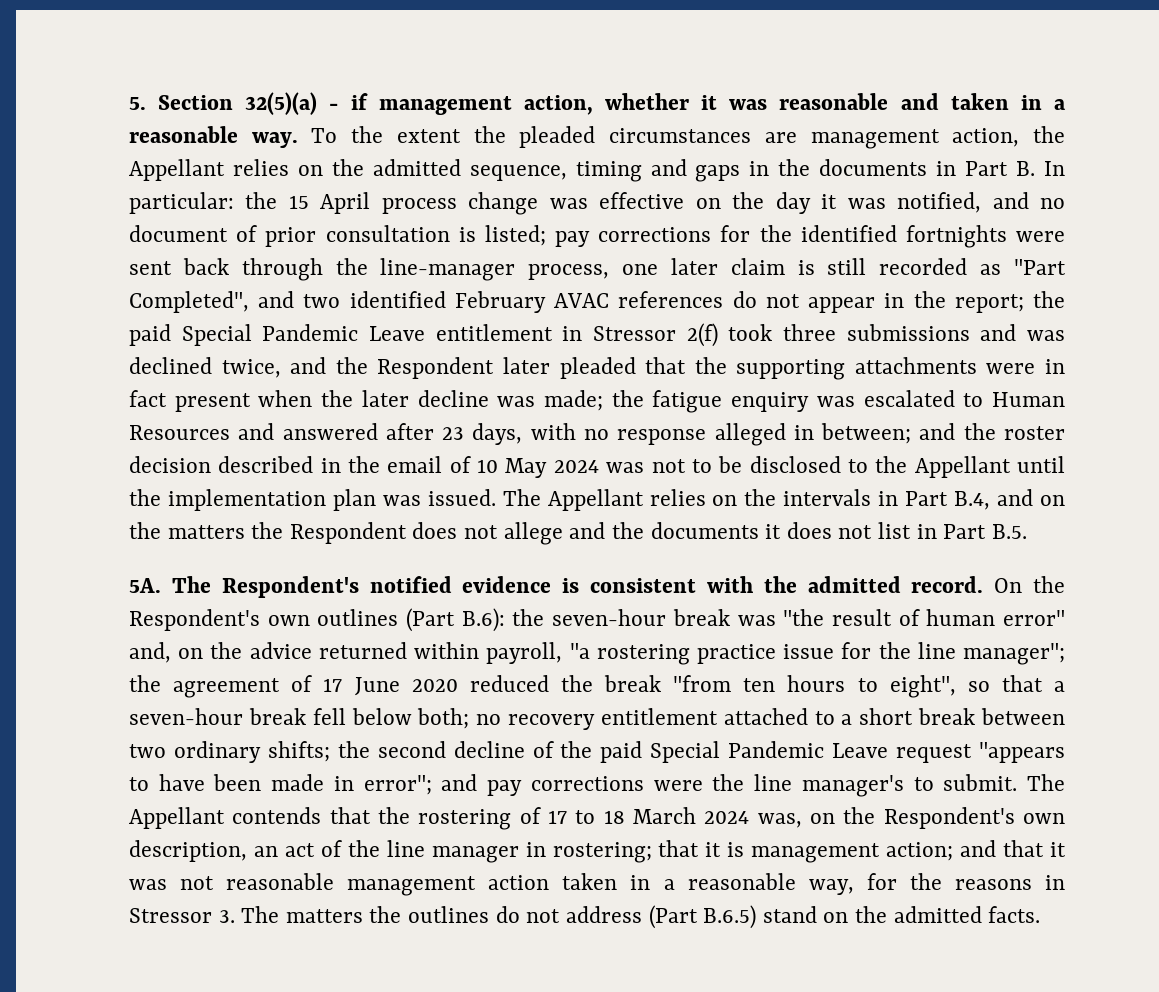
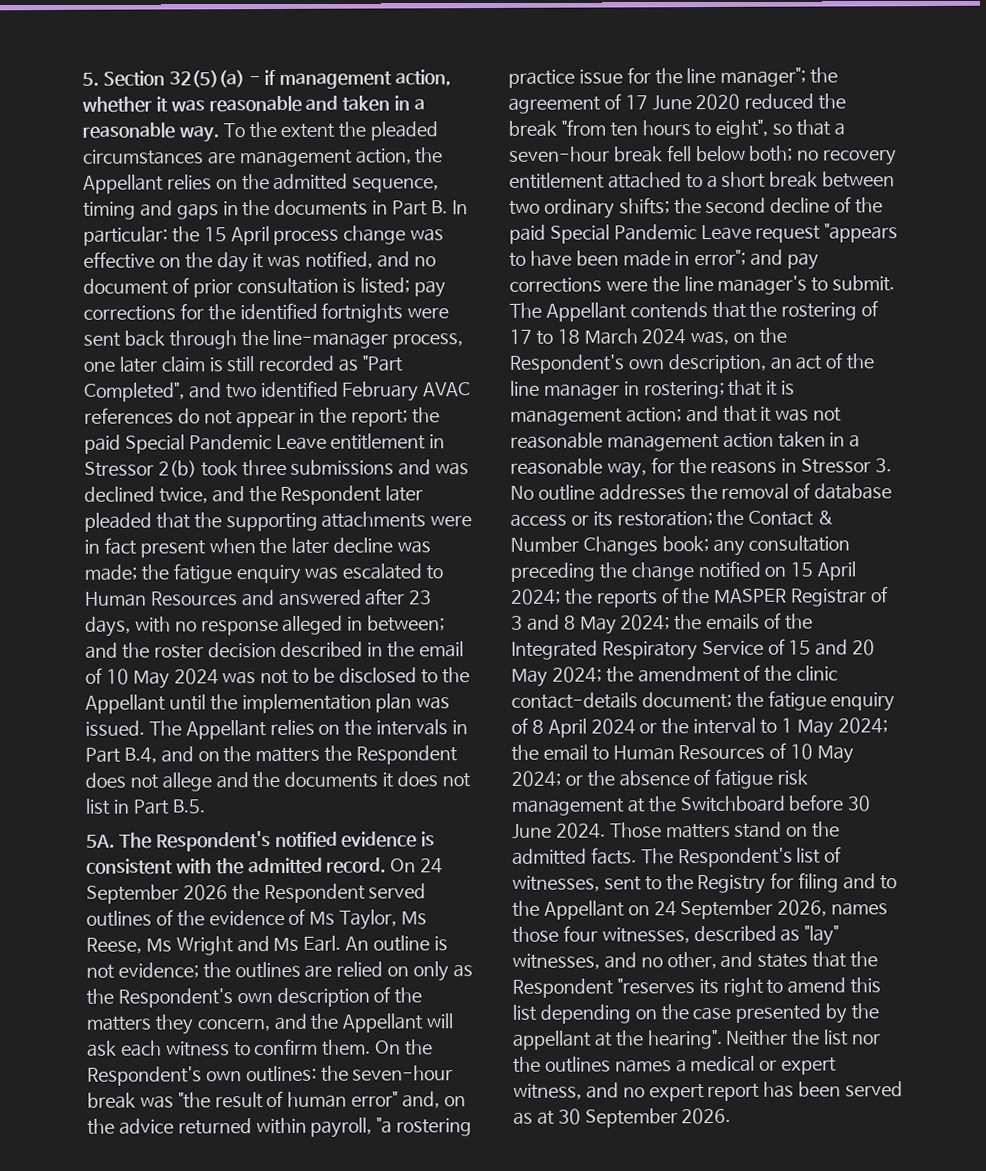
[686,323,718,347] 2(f) -> [157,460,197,478] 2(b)
[1033,576,1066,593] [129,608,505,632] the Respondent's own outlines (Part B.6): -> [420,858,444,874] [86,883,427,904] [86,908,428,930] [86,935,448,956] [86,961,473,982] [86,986,423,1008] [86,1013,455,1035] [87,1038,434,1057] [87,1065,317,1086] 24 September 2026 the Respondent served outlines of the evidence of Ms Taylor, Ms Reese, Ms Wright and Ms Earl. An outline is not evidence; the outlines are relied on only as the Respondent's own description of the matters they concern, and the Appellant will ask each witness to confirm them. On the Respondent's own outlines:
[241,905,757,929] The matters the outlines do not address (Part B.6.5) -> [510,482,893,501] [510,509,835,527] [510,535,851,557] [510,560,857,582] [511,586,890,608] [511,612,813,635] [511,638,876,661] [511,664,839,687] [511,690,896,712] [511,717,888,738] [511,742,855,764] [511,768,809,789] [511,794,872,816] [512,822,731,839] No outline addresses the removal of database access or its restoration; the Contact & Number Changes book; any consultation preceding the change notified on 15 April 2024; the reports of the MASPER Registrar of 3 and 8 May 2024; the emails of the Integrated Respiratory Service of 15 and 20 May 2024; the amendment of the clinic contact-details document; the fatigue enquiry of 8 April 2024 or the interval to 1 May 2024; the email to Human Resources of 10 May 2024; or the absence of fatigue risk management at the Switchboard before 30 June 2024. Those matters
(1041, 914) none -> [640,846,843,868] [512,872,897,895] [512,899,889,920] [512,925,840,946] [512,951,878,970] [512,977,882,998] [512,1003,880,1024] [513,1029,882,1050] [513,1055,838,1075] [513,1081,903,1102] [513,1107,732,1128] The Respondent's list of witnesses, sent to the Registry for filing and to the Appellant on 24 September 2026, names those four witnesses, described as "lay" witnesses, and no other, and states that the Respondent "reserves its right to amend this list depending on the case presented by the appellant at the hearing". Neither the list nor the outlines names a medical or expert witness, and no expert report has been served as at 30 September 2026.

